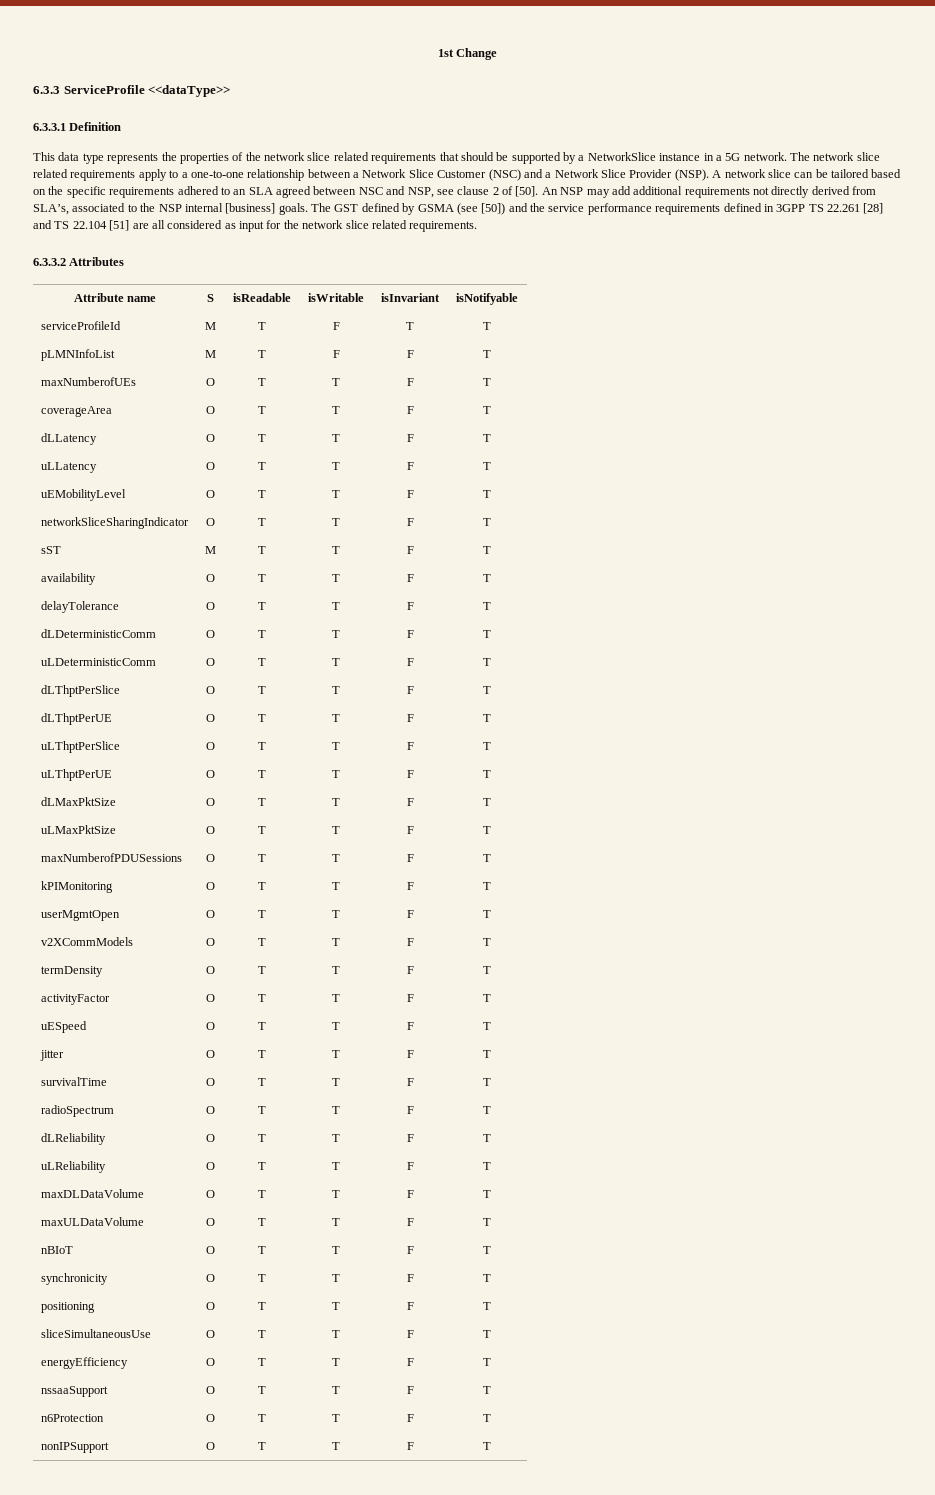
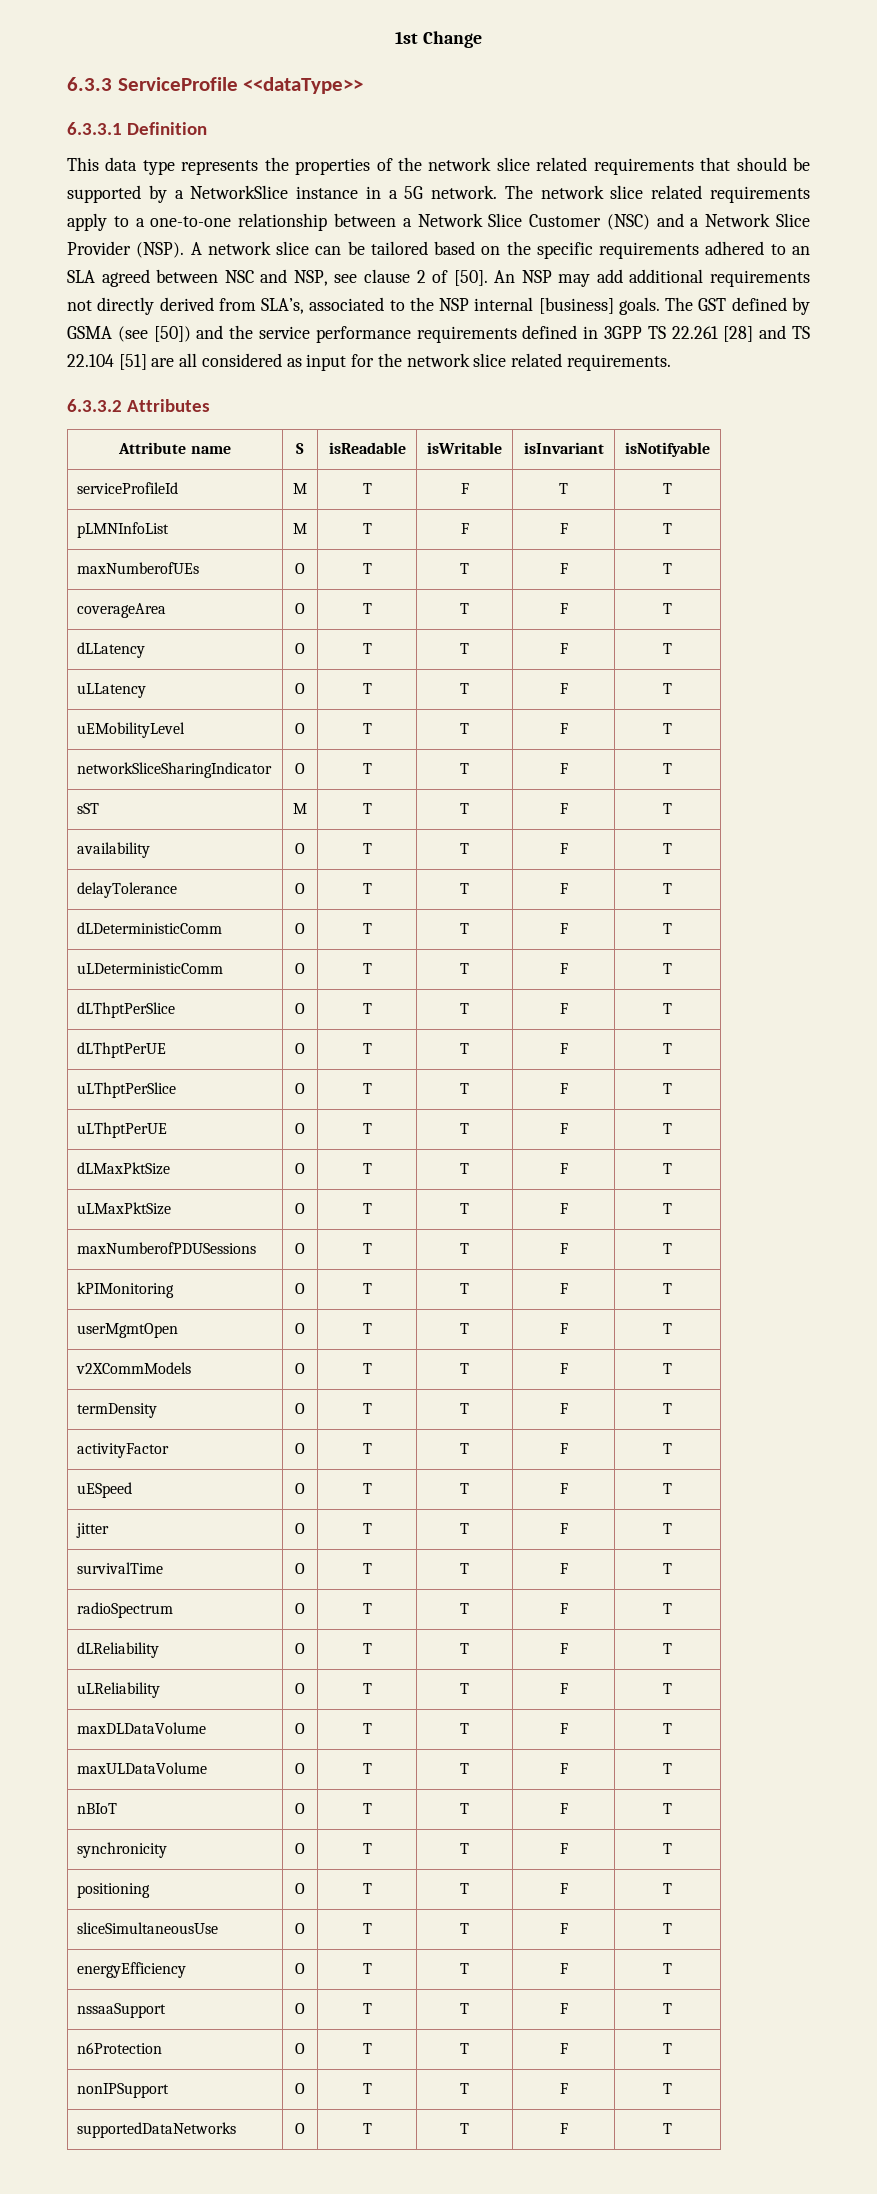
(491, 1446) none -> [77,2122,237,2138] [295,2123,305,2134] [362,2123,372,2134] [460,2123,469,2134] [559,2123,568,2134] [663,2123,672,2134] // supportedDataNetworks | O | T | T | F | T

